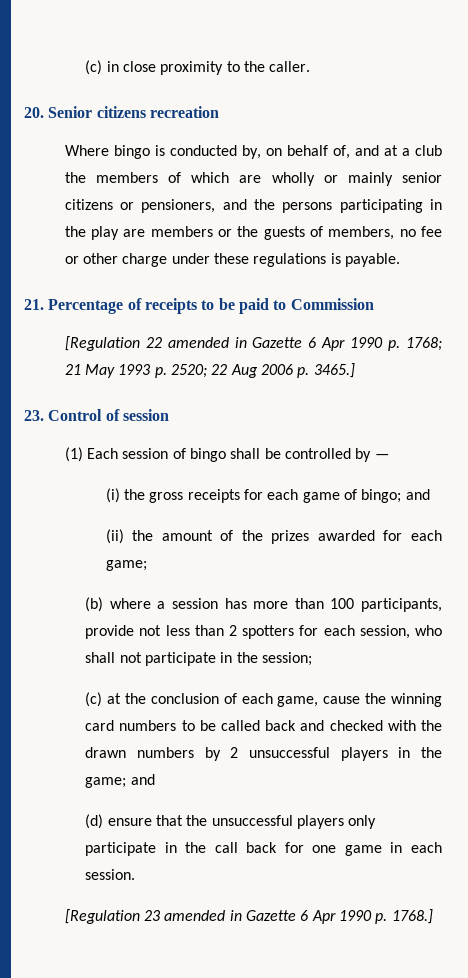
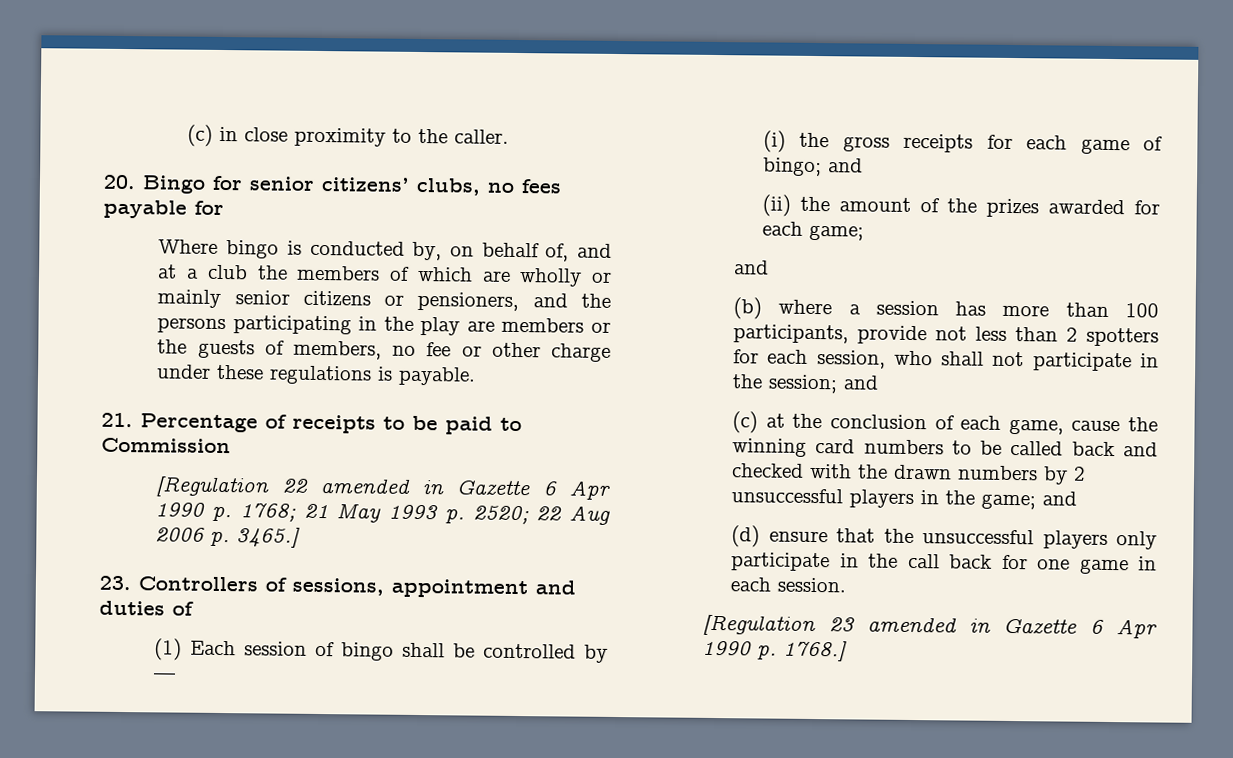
[48,106,219,118] Senior citizens recreation -> [142,175,562,196] [103,199,224,219] Bingo for senior citizens’ clubs, no fees payable for
[48,409,169,421] Control of session -> [138,576,576,599] [99,600,194,616] Controllers of sessions, appointment and duties of
(147, 565) none -> [734,260,770,275] // and
(312, 659) none -> [843,375,880,390] and

